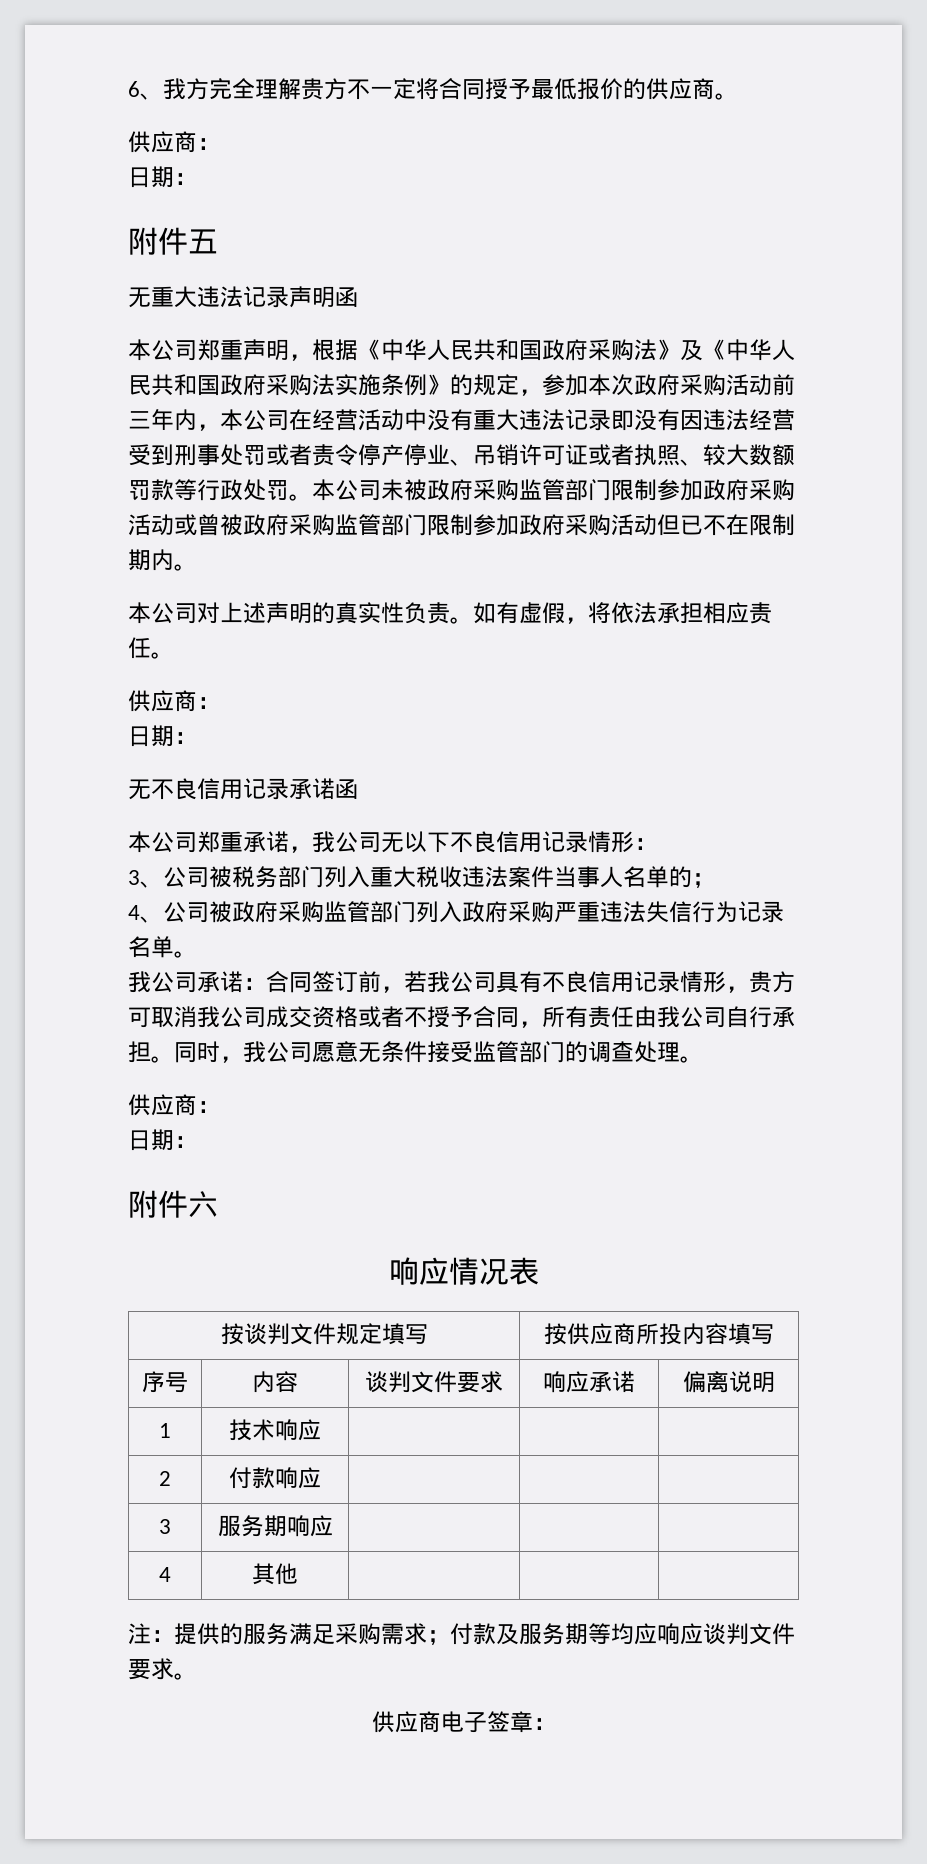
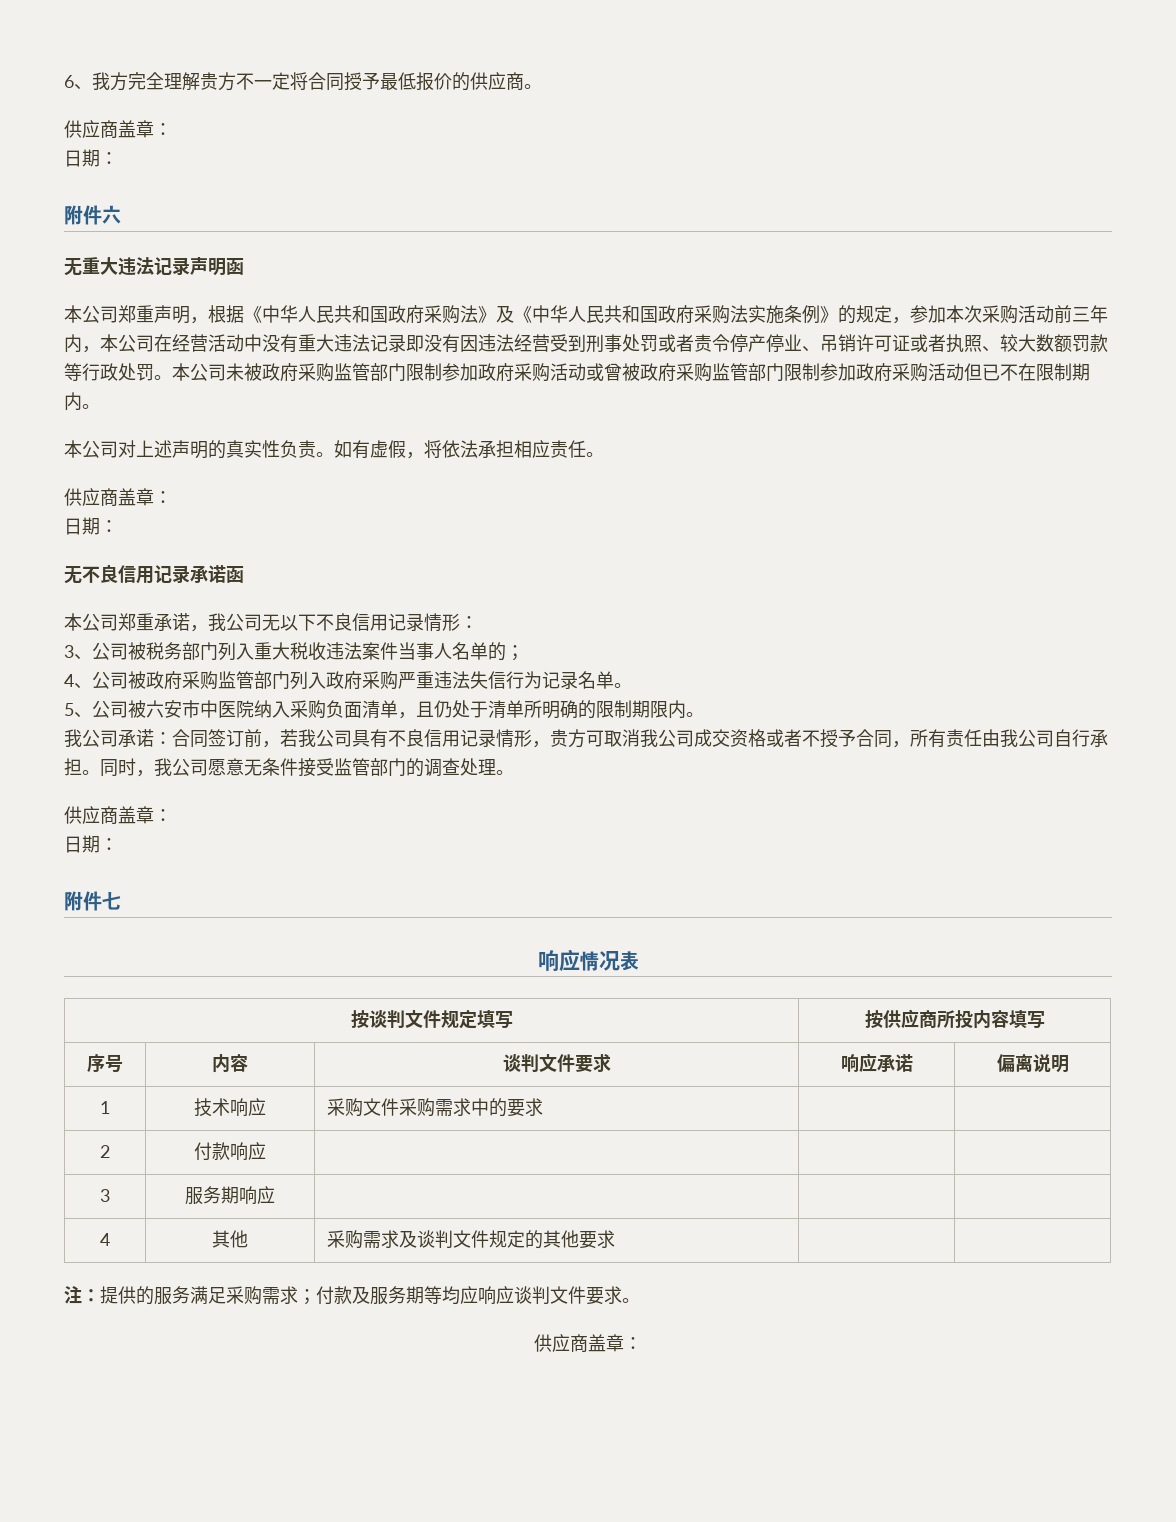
[197,138,220,150] [128,166,197,188] [128,227,218,255] ： // 日期： // 附件五 -> [118,120,172,138] [64,149,118,167] [64,205,121,225] 盖章： // 日期： // 附件六
[634,374,680,396] 政府 -> (982, 314) none
(197, 701) none -> [118,488,154,506] 盖章
(197, 954) none -> [64,700,704,719] // 5、公司被六安市中医院纳入采购负面清单，且仍处于清单所明确的限制期限内。
[197,1101,220,1113] [128,1129,197,1151] [128,1190,218,1218] ： // 日期： // 附件六 -> [118,806,172,824] [64,835,118,853] [64,891,121,911] 盖章： // 日期： // 附件七
(321, 1430) none -> [326,1098,543,1117] 采购文件采购需求中的要求
(298, 1574) none -> [326,1230,615,1249] 采购需求及谈判文件规定的其他要求
[440,1711,510,1733] 电子签 -> [588,1334,606,1352] 盖

